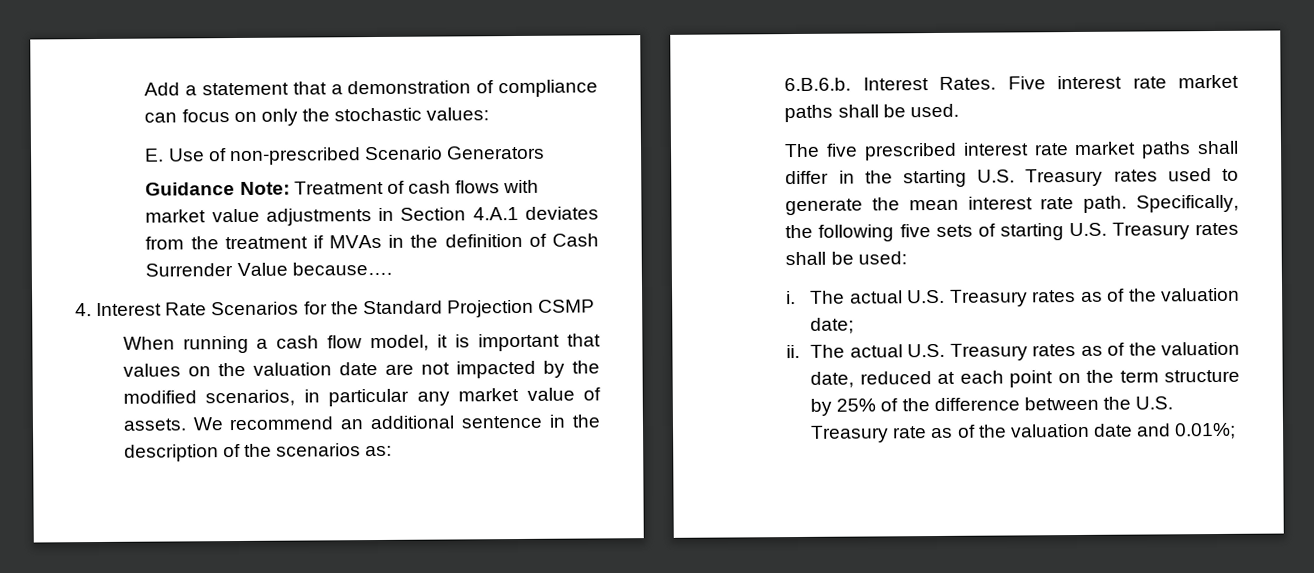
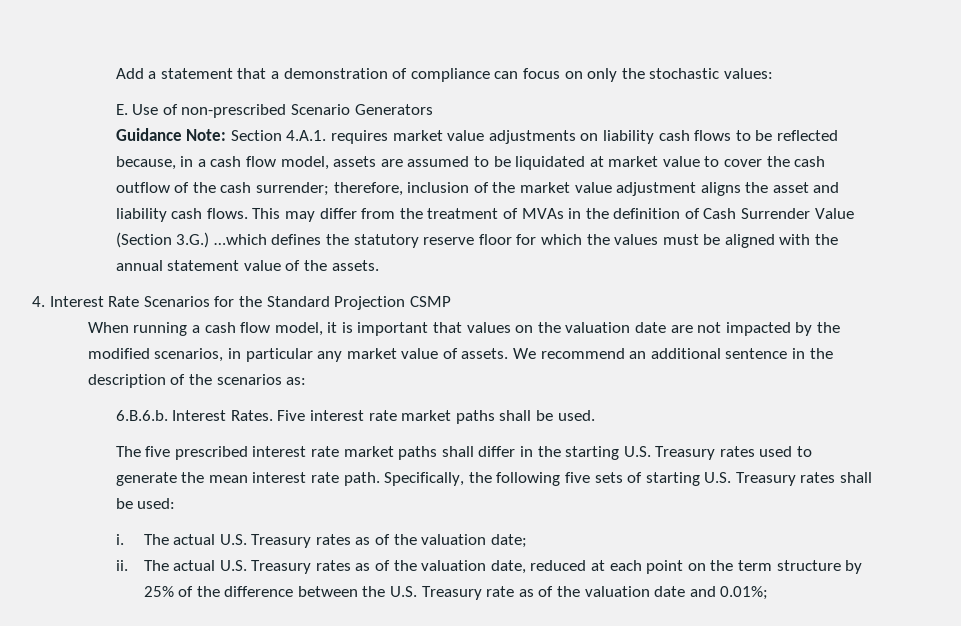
[293,179,540,195] [145,206,600,226] Treatment of cash flows with market value adjustments in Section 4.A.1 deviates -> [230,130,838,144] [115,156,826,170] [115,182,840,196] [115,208,357,222] Section 4.A.1. requires market value adjustments on liability cash flows to be reflected because, in a cash flow model, assets are assumed to be liquidated at market value to cover the cash outflow of the cash surrender; therefore, inclusion of the market value adjustment aligns the asset and liability cash flows. This may differ
[312,235,324,249] if -> [502,208,518,219] of
[291,261,392,276] because…. -> [115,232,839,248] [115,260,379,271] (Section 3.G.) …which defines the statutory reserve floor for which the values must be aligned with the annual statement value of the assets.

